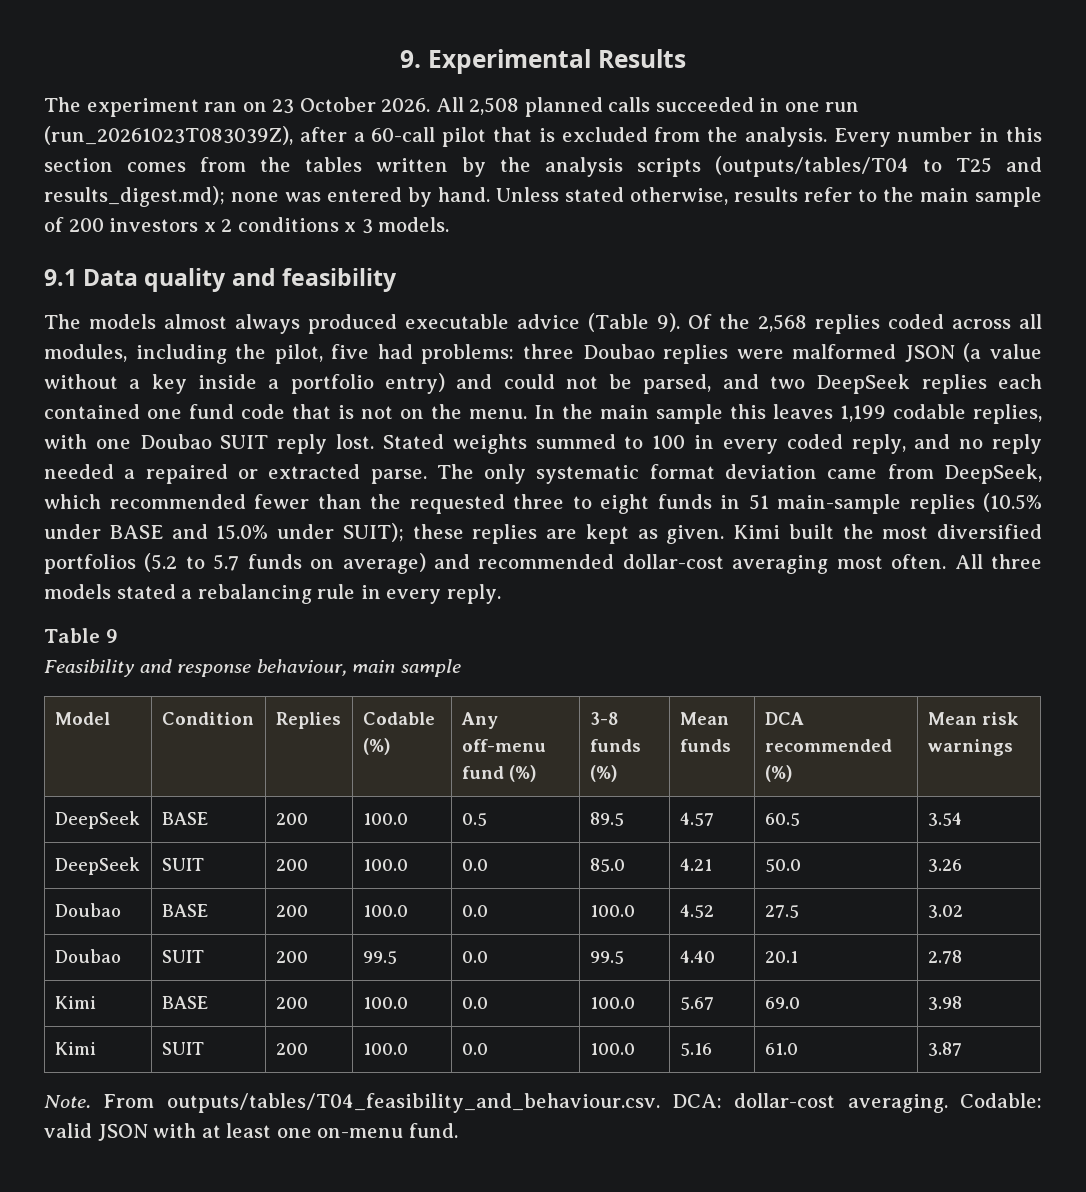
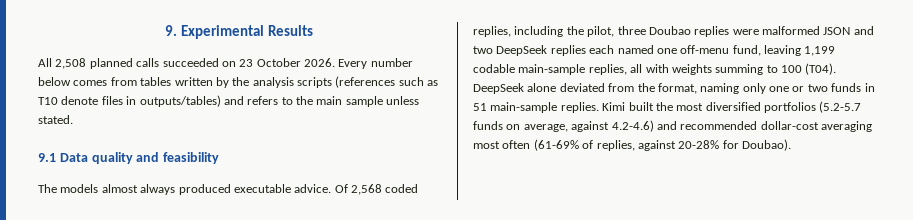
[44,97,431,117] The experiment ran on 23 October 2026. -> (313, 30) none
[759,98,860,112] [44,126,1043,147] [44,158,113,172] in one run (run_20261023T083039Z), after a 60-call pilot that is excluded from the analysis. Every number in this section -> [221,58,413,69] [38,77,71,86] on 23 October 2026. Every number below
[260,157,291,172] the -> (137, 81) none
[715,156,1042,177] [44,186,1042,207] [44,217,450,234] (outputs/tables/T04 to T25 and results_digest.md); none was entered by hand. Unless stated otherwise, results refer to the main sample of 200 investors x 2 conditions x 3 models. -> [335,76,439,88] [38,95,420,107] [38,115,73,124] (references such as T10 denote files in outputs/tables) and refers to the main sample unless stated.
[517,313,1042,334] [44,344,515,364] advice (Table 9). Of the 2,568 replies coded across all modules, including the pilot, five had problems: -> [294,184,419,195] [473,26,615,37] advice. Of 2,568 coded replies, including the pilot,
[963,343,1042,362] [44,373,712,394] (a value without a key inside a portfolio entry) and could not be parsed, -> (851, 31) none
[44,404,1042,424] [44,434,1043,454] [44,464,1042,484] [44,493,1042,514] [44,523,725,544] contained one fund code that is not on the menu. In the main sample this leaves 1,199 codable replies, with one Doubao SUIT reply lost. Stated weights summed to 100 in every coded reply, and no reply needed a repaired or extracted parse. The only systematic format deviation came from DeepSeek, which recommended fewer than the requested three to eight funds in 51 main-sample replies (10.5% under BASE and 15.0% under SUIT); these replies are kept as given. -> [617,45,836,56] [473,63,837,75] [473,83,875,94] [473,102,599,113] named one off-menu fund, leaving 1,199 codable main-sample replies, all with weights summing to 100 (T04). DeepSeek alone deviated from the format, naming only one or two funds in 51 main-sample replies.
[144,553,426,574] (5.2 to 5.7 funds on average) -> [819,101,862,113] [473,120,654,132] (5.2-5.7 funds on average, against 4.2-4.6)
[891,554,1042,569] [44,584,501,604] [44,628,118,643] [44,659,461,677] [54,712,110,725] [161,712,254,725] [275,712,341,729] [362,712,435,725] [362,738,391,755] [460,712,498,729] [461,739,546,752] [461,765,537,782] [589,712,618,725] [589,739,641,752] [589,765,618,782] [679,712,729,725] [679,739,731,752] [764,712,804,725] [764,739,892,752] [764,765,793,782] [927,712,1019,725] [927,739,1013,756] [54,811,140,829] [161,812,208,825] [275,813,308,825] [362,813,408,825] [461,813,487,826] [589,812,624,826] [679,812,714,826] [764,813,800,826] [927,812,962,826] [54,857,140,875] [161,858,204,871] [275,859,308,871] [362,859,408,871] [461,859,488,871] [589,858,625,872] [679,858,712,871] [764,859,801,872] [927,859,962,872] [54,903,121,917] [161,904,208,917] [275,905,308,917] [362,905,408,917] [461,905,488,917] [589,905,635,917] [679,904,714,918] [764,905,799,918] [927,905,963,918] [54,949,121,963] [161,950,204,963] [275,951,308,963] [362,951,397,964] [461,951,488,963] [589,951,624,964] [679,950,715,963] [764,951,798,963] [927,950,962,964] [54,996,96,1009] [161,996,208,1009] [275,997,308,1009] [362,997,408,1009] [461,997,488,1009] [589,997,635,1009] [679,997,714,1010] [764,997,800,1009] [927,996,962,1010] [54,1042,96,1055] [161,1042,204,1055] [275,1043,308,1055] [362,1043,408,1055] [461,1043,488,1055] [589,1043,635,1055] [679,1043,712,1056] [764,1043,798,1055] [927,1042,962,1056] [44,1093,1042,1113] [44,1123,458,1141] often. All three models stated a rebalancing rule in every reply. // Table 9 // Feasibility and response behaviour, main sample // Model | Condition | Replies | Codable (%) | Any off-menu fund (%) | 3-8 funds (%) | Mean funds | DCA recommended (%) | Mean risk warnings // DeepSeek | BASE | 200 | 100.0 | 0.5 | 89.5 | 4.57 | 60.5 | 3.54 // DeepSeek | SUIT | 200 | 100.0 | 0.0 | 85.0 | 4.21 | 50.0 | 3.26 // Doubao | BASE | 200 | 100.0 | 0.0 | 100.0 | 4.52 | 27.5 | 3.02 // Doubao | SUIT | 200 | 99.5 | 0.0 | 99.5 | 4.40 | 20.1 | 2.78 // Kimi | BASE | 200 | 100.0 | 0.0 | 100.0 | 5.67 | 69.0 | 3.98 // Kimi | SUIT | 200 | 100.0 | 0.0 | 100.0 | 5.16 | 61.0 | 3.87 // Note. From outputs/tables/T04_feasibility_and_behaviour.csv. DCA: dollar-cost averaging. Codable: valid JSON with at least one on-menu fund. -> [502,139,791,151] often (61-69% of replies, against 20-28% for Doubao).

